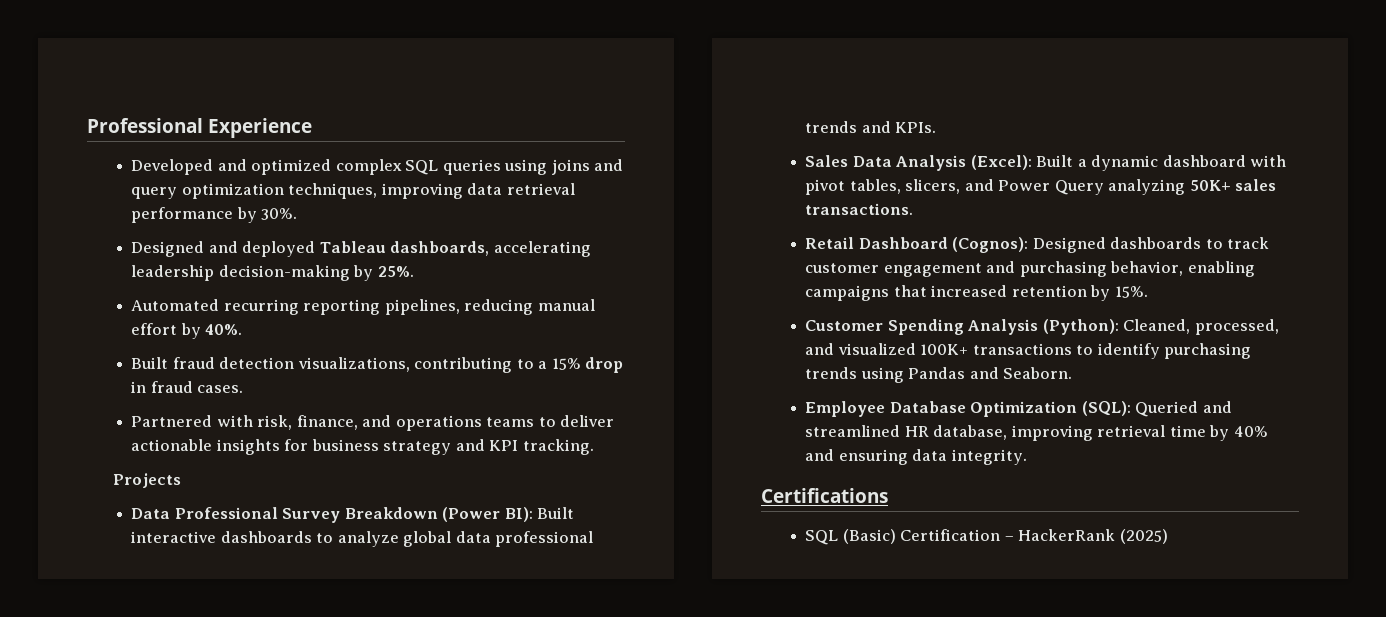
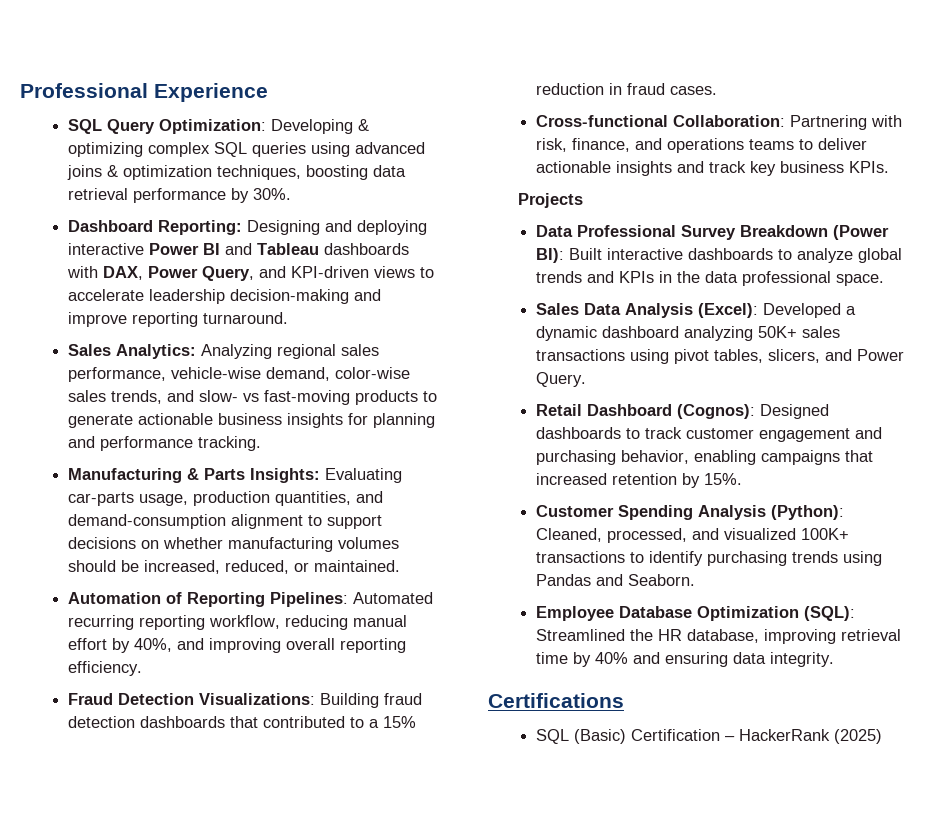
[131,159,332,175] Developed and optimized -> [67,119,369,134] [67,142,143,157] SQL Query Optimization: Developing & optimizing
[551,159,624,175] [131,187,178,199] joins and query -> [354,142,425,154] [66,165,118,180] advanced joins &
[381,183,463,199] improving -> [305,165,368,180] boosting
[131,241,591,257] [131,265,414,281] Designed and deployed Tableau dashboards, accelerating leadership decision-making by 25%. // -> [67,220,427,235] [67,243,409,255] [66,266,434,281] [67,289,381,304] [67,312,288,327] [67,344,379,359] [67,367,410,382] [67,390,437,405] [67,413,435,428] [67,436,261,451] [67,468,402,483] [67,491,383,506] [67,514,382,529] [67,537,399,552] [67,560,400,574] [67,592,348,607] Dashboard Reporting: Designing and deploying interactive Power BI and Tableau dashboards with DAX, Power Query, and KPI-driven views to accelerate leadership decision-making and improve reporting turnaround. // Sales Analytics: Analyzing regional sales performance, vehicle-wise demand, color-wise sales trends, and slow- vs fast-moving products to generate actionable business insights for planning and performance tracking. // Manufacturing & Parts Insights: Evaluating car-parts usage, production quantities, and demand-consumption alignment to support decisions on whether manufacturing volumes should be increased, reduced, or maintained. // Automation of Reporting Pipelines:
[384,299,460,315] pipelines, -> [208,615,280,629] workflow,
[205,324,243,335] [131,357,513,373] 40%. // Built fraud detection visualizations, contributing -> [133,638,406,653] [67,661,142,676] [67,693,422,708] [67,716,345,728] 40%, and improving overall reporting efficiency. // Fraud Detection Visualizations: Building fraud detection dashboards that contributed
[585,357,624,373] drop -> [535,83,604,95] reduction
[131,415,213,427] Partnered -> [535,115,867,130] Cross-functional Collaboration: Partnering
[284,439,594,455] for business strategy and KPI tracking. -> [676,161,889,176] and track key business KPIs.
[455,531,594,547] [805,121,937,133] data professional trends and KPIs. -> [535,271,884,286] trends and KPIs in the data professional space.
[1036,155,1074,167] Built -> [762,303,841,318] Developed
[1250,155,1287,167] with -> [683,326,840,341] [535,349,669,364] analyzing 50K+ sales transactions using
[1054,179,1277,195] [805,203,914,215] Query analyzing 50K+ sales transactions. -> [535,372,586,387] Query.
[1135,401,1232,417] [805,425,901,437] Queried and streamlined -> [535,629,653,641] Streamlined the

